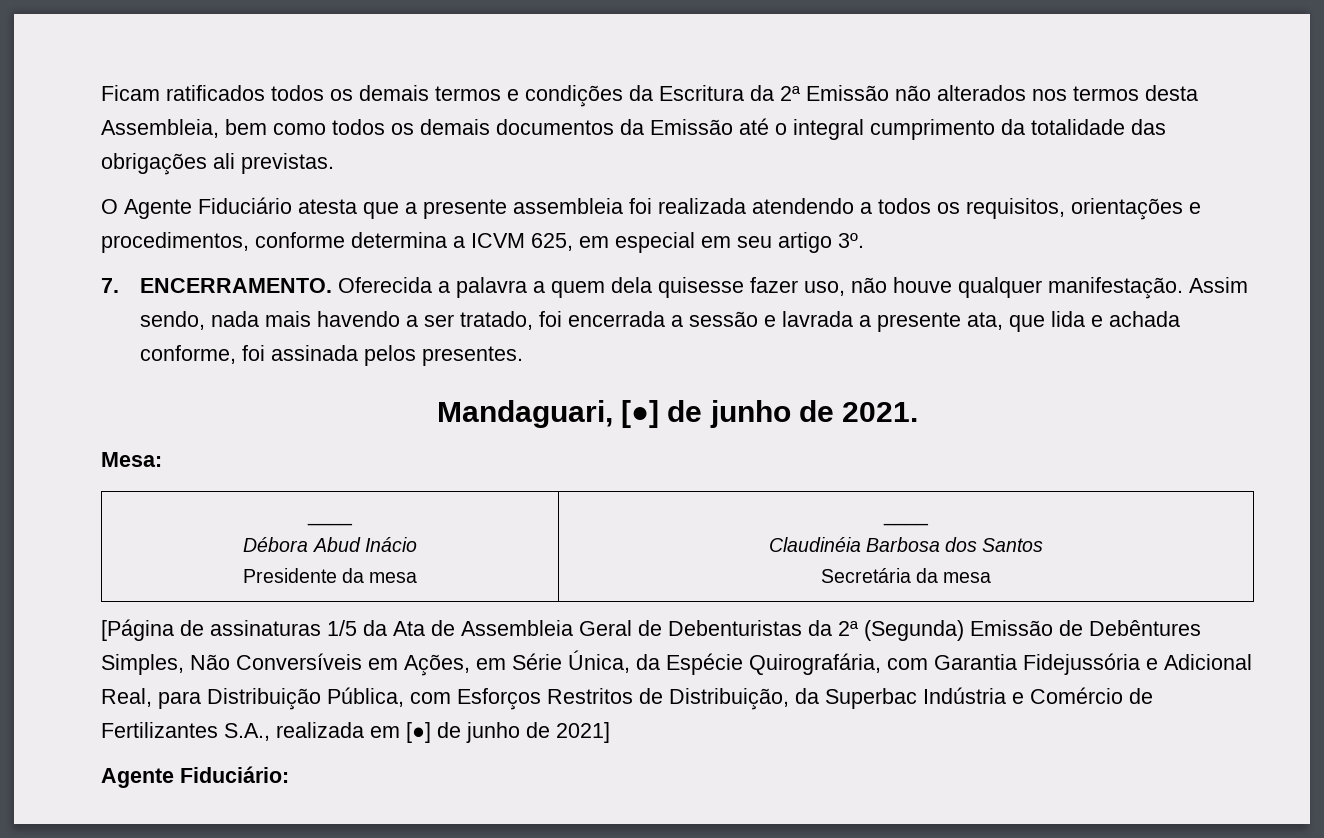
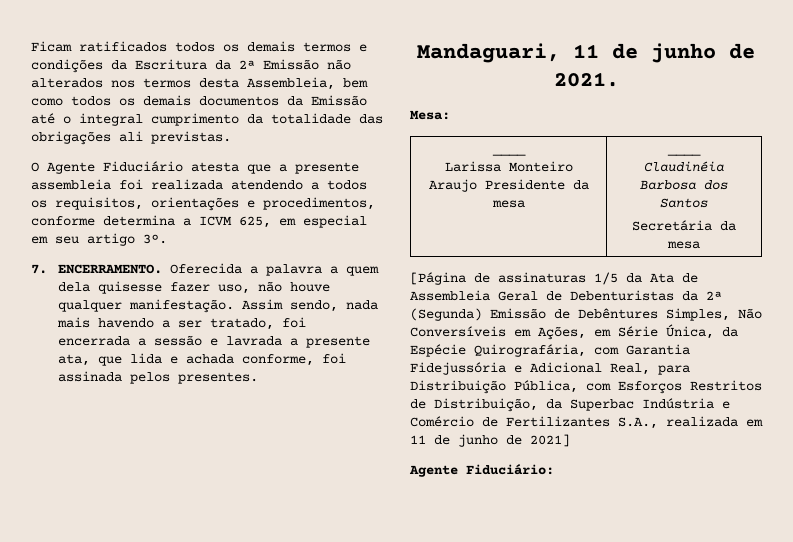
[621,400,660,428] [●] -> [573,44,599,58] 11
[243,537,417,552] Débora Abud Inácio // -> [444,161,573,172] [428,179,477,192] Larissa Monteiro Araujo
[406,722,431,743] [●] -> [410,435,426,444] 11

